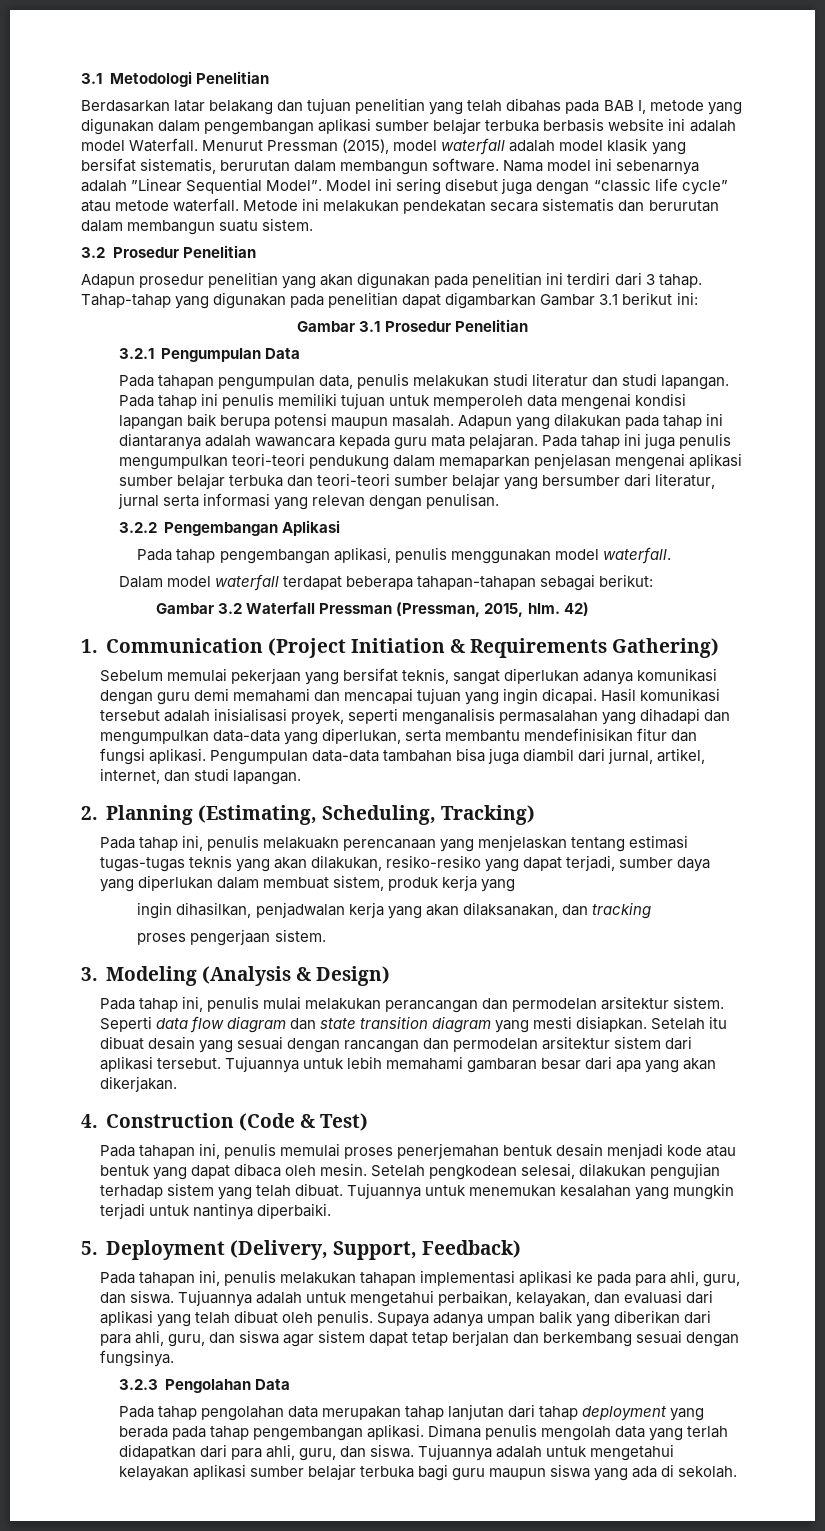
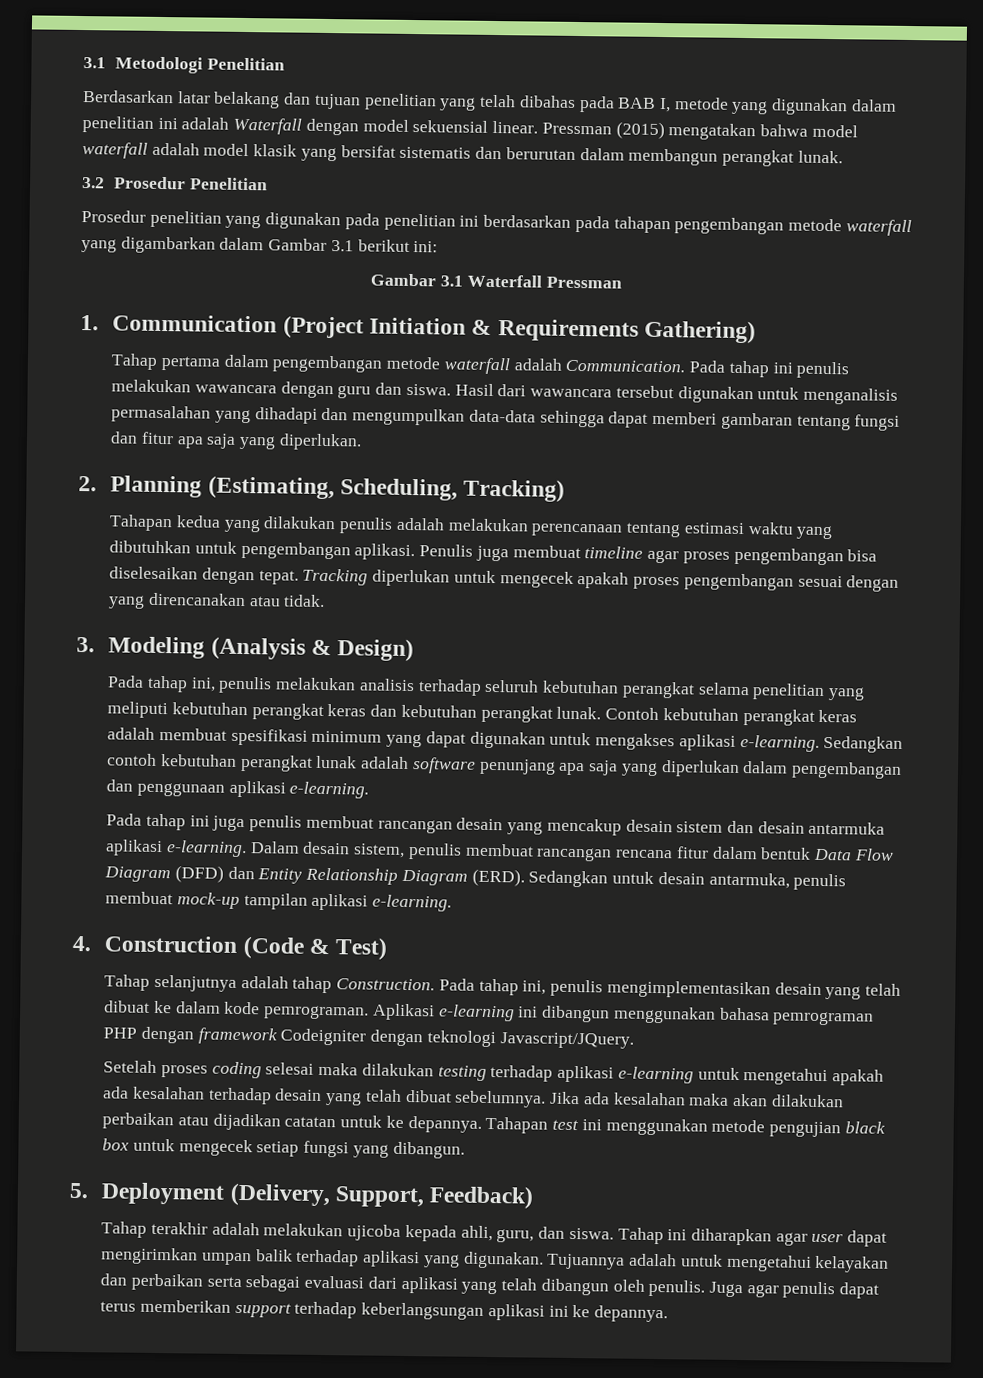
[204,118,736,135] [81,138,390,154] pengembangan aplikasi sumber belajar terbuka berbasis website ini adalah model Waterfall. Menurut Pressman (2015), -> [82,116,808,141] penelitian ini adalah Waterfall dengan model sekuensial linear. Pressman (2015) mengatakan bahwa
[140,158,700,175] [81,178,728,195] [81,198,539,214] sistematis, berurutan dalam membangun software. Nama model ini sebenarnya adalah ”Linear Sequential Model”. Model ini sering disebut juga dengan “classic life cycle” atau metode waterfall. Metode ini melakukan pendekatan secara -> (396, 151) none
[219,218,314,232] suatu sistem. -> [721,149,843,167] perangkat lunak.
[81,272,354,289] Adapun prosedur penelitian yang akan -> [81,210,262,229] Prosedur penelitian yang
[567,272,702,288] [81,292,537,309] terdiri dari 3 tahap. Tahap-tahap yang digunakan pada penelitian dapat digambarkan -> [483,214,912,237] [81,236,265,254] berdasarkan pada tahapan pengembangan metode waterfall yang digambarkan dalam
[384,319,528,332] [118,348,301,362] [118,373,730,390] [118,393,687,410] [118,413,724,430] [118,433,732,450] [118,453,742,470] [118,473,716,490] [117,493,499,510] [118,520,341,536] [137,547,671,564] [118,574,653,591] [156,602,589,617] Prosedur Penelitian // 3.2.1 Pengumpulan Data // Pada tahapan pengumpulan data, penulis melakukan studi literatur dan studi lapangan. Pada tahap ini penulis memiliki tujuan untuk memperoleh data mengenai kondisi lapangan baik berupa potensi maupun masalah. Adapun yang dilakukan pada tahap ini diantaranya adalah wawancara kepada guru mata pelajaran. Pada tahap ini juga penulis mengumpulkan teori-teori pendukung dalam memaparkan penjelasan mengenai aplikasi sumber belajar terbuka dan teori-teori sumber belajar yang bersumber dari literatur, jurnal serta informasi yang relevan dengan penulisan. // 3.2.2 Pengembangan Aplikasi // Pada tahap pengembangan aplikasi, penulis menggunakan model waterfall. // Dalam model waterfall terdapat beberapa tahapan-tahapan sebagai berikut: // Gambar 3.2 Waterfall Pressman (Pressman, 2015, hlm. 42) -> [466,274,622,289] Waterfall Pressman
[99,668,718,685] [99,688,721,705] [99,708,399,725] Sebelum memulai pekerjaan yang bersifat teknis, sangat diperlukan adanya komunikasi dengan guru demi memahami dan mencapai tujuan yang ingin dicapai. Hasil komunikasi tersebut adalah inisialisasi proyek, seperti -> [111,353,850,379] [111,379,800,404] Tahap pertama dalam pengembangan metode waterfall adalah Communication. Pada tahap ini penulis melakukan wawancara dengan guru dan siswa. Hasil dari wawancara tersebut digunakan untuk
[283,728,698,745] [99,748,706,765] [99,768,301,785] yang diperlukan, serta membantu mendefinisikan fitur dan fungsi aplikasi. Pengumpulan data-data tambahan bisa juga diambil dari jurnal, artikel, internet, dan studi lapangan. -> [539,410,901,431] [110,431,362,451] sehingga dapat memberi gambaran tentang fungsi dan fitur apa saja yang diperlukan.
[99,835,689,852] [99,855,711,872] [99,875,516,892] [137,902,651,919] [137,929,326,946] Pada tahap ini, penulis melakuakn perencanaan yang menjelaskan tentang estimasi tugas-tugas teknis yang akan dilakukan, resiko-resiko yang dapat terjadi, sumber daya yang diperlukan dalam membuat sistem, produk kerja yang // ingin dihasilkan, penjadwalan kerja yang akan dilaksanakan, dan tracking // proses pengerjaan sistem. -> [109,514,833,540] [109,540,878,566] [109,566,900,592] [108,592,326,609] Tahapan kedua yang dilakukan penulis adalah melakukan perencanaan tentang estimasi waktu yang dibutuhkan untuk pengembangan aplikasi. Penulis juga membuat timeline agar proses pengembangan bisa diselesaikan dengan tepat. Tracking diperlukan untuk mengecek apakah proses pengembangan sesuai dengan yang direncanakan atau tidak.
[263,996,725,1013] [99,1016,728,1033] [99,1036,693,1053] [99,1056,717,1073] [99,1076,177,1092] mulai melakukan perancangan dan permodelan arsitektur sistem. Seperti data flow diagram dan state transition diagram yang mesti disiapkan. Setelah itu dibuat desain yang sesuai dengan rancangan dan permodelan arsitektur sistem dari aplikasi tersebut. Tujuannya untuk lebih memahami gambaran besar dari apa yang akan dikerjakan. -> [275,677,865,701] [107,701,858,726] [107,727,904,753] [107,753,902,779] [106,779,370,799] [106,813,886,836] [105,839,894,862] [104,865,847,891] [105,891,453,912] melakukan analisis terhadap seluruh kebutuhan perangkat selama penelitian yang meliputi kebutuhan perangkat keras dan kebutuhan perangkat lunak. Contoh kebutuhan perangkat keras adalah membuat spesifikasi minimum yang dapat digunakan untuk mengakses aplikasi e-learning. Sedangkan contoh kebutuhan perangkat lunak adalah software penunjang apa saja yang diperlukan dalam pengembangan dan penggunaan aplikasi e-learning. // Pada tahap ini juga penulis membuat rancangan desain yang mencakup desain sistem dan desain antarmuka aplikasi e-learning. Dalam desain sistem, penulis membuat rancangan rencana fitur dalam bentuk Data Flow Diagram (DFD) dan Entity Relationship Diagram (ERD). Sedangkan untuk desain antarmuka, penulis membuat mock-up tampilan aplikasi e-learning.
[99,1143,737,1159] [99,1163,721,1180] [99,1183,735,1200] [99,1203,331,1220] Pada tahapan ini, penulis memulai proses penerjemahan bentuk desain menjadi kode atau bentuk yang dapat dibaca oleh mesin. Setelah pengkodean selesai, dilakukan pengujian terhadap sistem yang telah dibuat. Tujuannya untuk menemukan kesalahan yang mungkin terjadi untuk nantinya diperbaiki. -> [104,974,901,1000] [104,1000,875,1026] [103,1026,634,1049] [103,1060,884,1086] [103,1086,844,1108] [102,1112,886,1138] [102,1138,465,1159] Tahap selanjutnya adalah tahap Construction. Pada tahap ini, penulis mengimplementasikan desain yang telah dibuat ke dalam kode pemrograman. Aplikasi e-learning ini dibangun menggunakan bahasa pemrograman PHP dengan framework Codeigniter dengan teknologi Javascript/JQuery. // Setelah proses coding selesai maka dilakukan testing terhadap aplikasi e-learning untuk mengetahui apakah ada kesalahan terhadap desain yang telah dibuat sebelumnya. Jika ada kesalahan maka akan dilakukan perbaikan atau dijadikan catatan untuk ke depannya. Tahapan test ini menggunakan metode pengujian black box untuk mengecek setiap fungsi yang dibangun.
[99,1270,741,1287] [99,1290,621,1307] Pada tahapan ini, penulis melakukan tahapan implementasi aplikasi ke pada para ahli, guru, dan siswa. Tujuannya adalah untuk mengetahui perbaikan, kelayakan, dan -> [101,1221,888,1247] [101,1247,890,1273] [100,1273,301,1292] Tahap terakhir adalah melakukan ujicoba kepada ahli, guru, dan siswa. Tahap ini diharapkan agar user dapat mengirimkan umpan balik terhadap aplikasi yang digunakan. Tujuannya adalah untuk mengetahui kelayakan dan perbaikan serta sebagai
[233,1310,278,1324] dibuat -> [540,1278,609,1296] dibangun
[377,1310,712,1327] [99,1330,740,1347] [99,1350,174,1367] [118,1379,291,1393] [118,1404,705,1421] [118,1424,729,1441] [118,1444,675,1461] [118,1464,738,1481] Supaya adanya umpan balik yang diberikan dari para ahli, guru, dan siswa agar sistem dapat tetap berjalan dan berkembang sesuai dengan fungsinya. // 3.2.3 Pengolahan Data // Pada tahap pengolahan data merupakan tahap lanjutan dari tahap deployment yang berada pada tahap pengembangan aplikasi. Dimana penulis mengolah data yang terlah didapatkan dari para ahli, guru, dan siswa. Tujuannya adalah untuk mengetahui kelayakan aplikasi sumber belajar terbuka bagi guru maupun siswa yang ada di sekolah. -> [708,1281,880,1299] [100,1299,669,1323] Juga agar penulis dapat terus memberikan support terhadap keberlangsungan aplikasi ini ke depannya.

